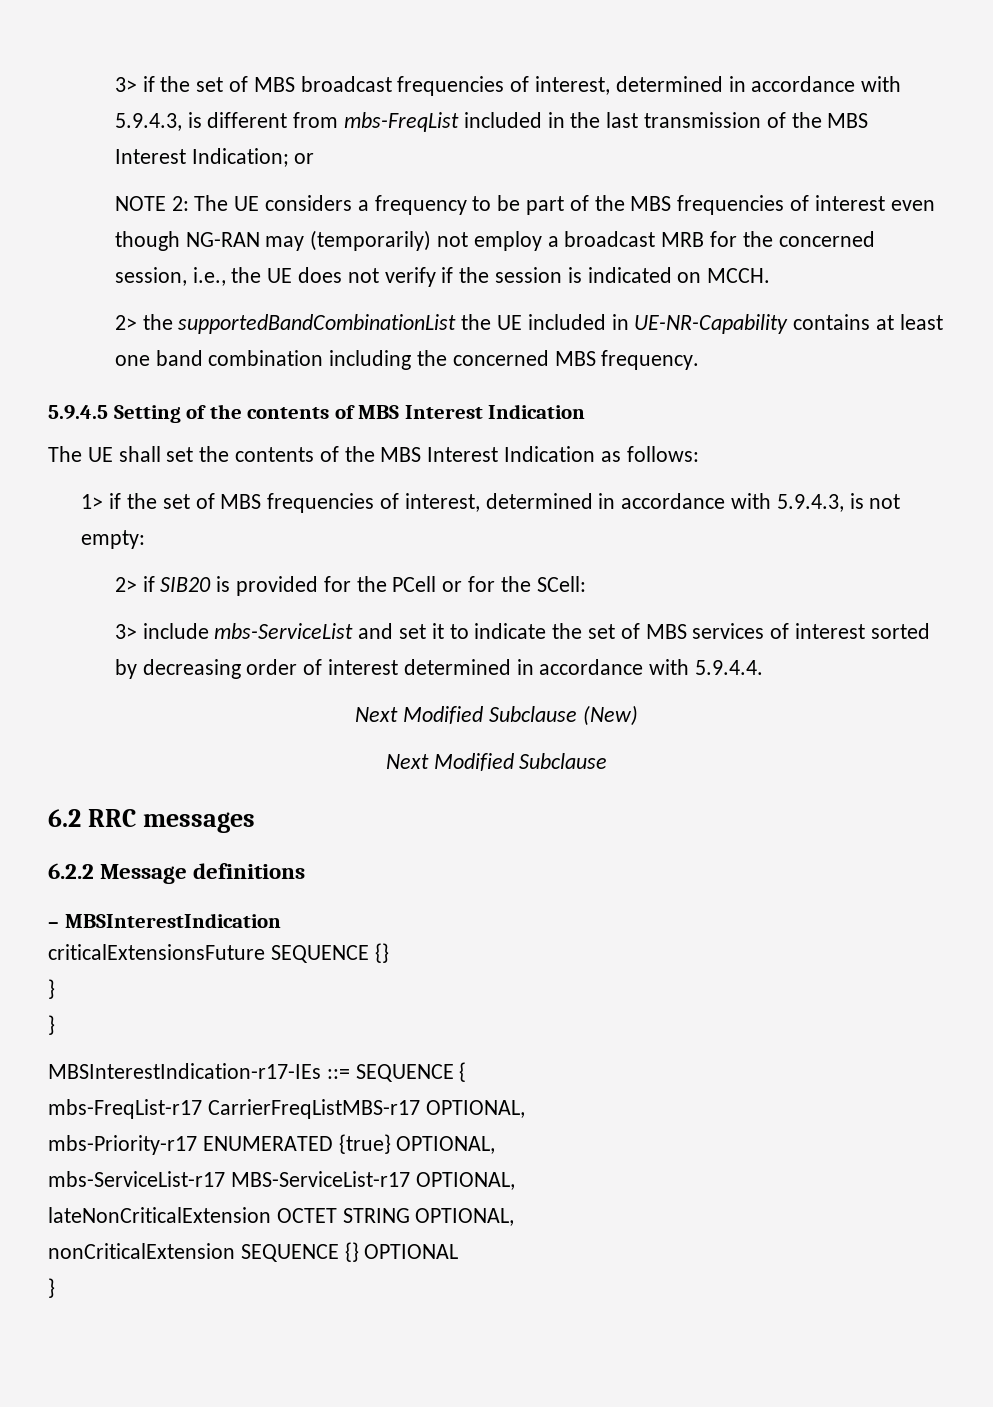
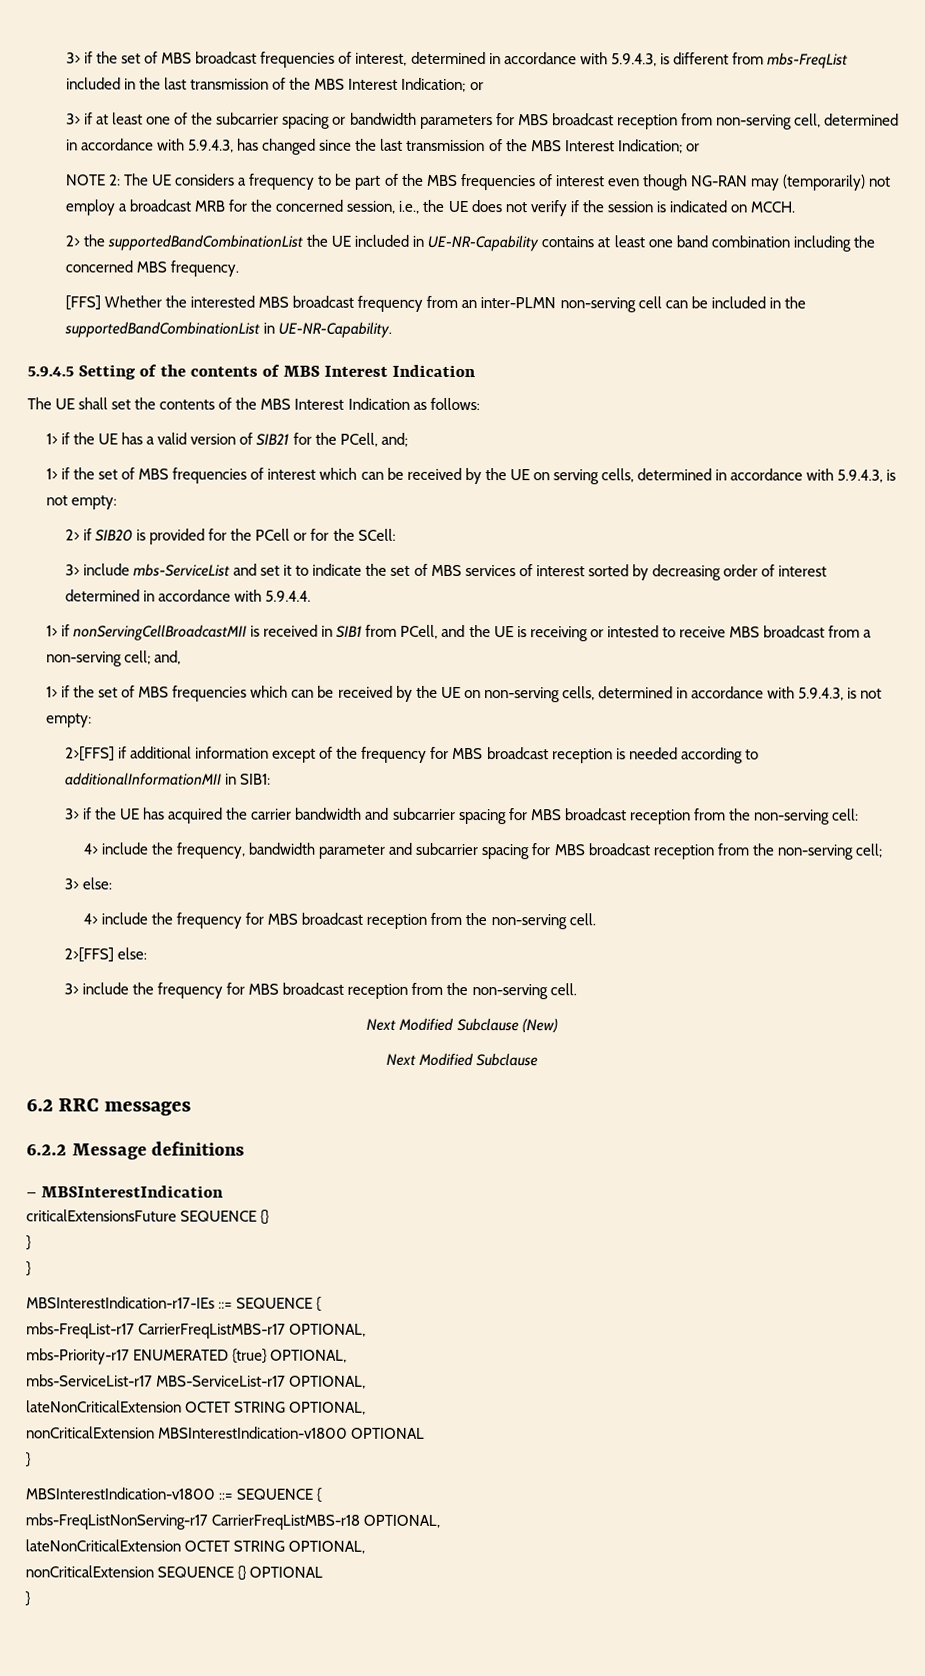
(315, 158) none -> [66,112,899,130] [66,138,700,155] // 3> if at least one of the subcarrier spacing or bandwidth parameters for MBS broadcast reception from non-serving cell, determined in accordance with 5.9.4.3, has changed since the last transmission of the MBS Interest Indication; or
(700, 360) none -> [65,295,806,313] [64,321,393,338] // [FFS] Whether the interested MBS broadcast frequency from an inter-PLMN non-serving cell can be included in the supportedBandCombinationList in UE-NR-Capability.
(699, 454) none -> [46,432,408,447] // 1> if the UE has a valid version of SIB21 for the PCell, and;
[404,493,480,512] interest, -> [267,467,634,485] interest which can be received by the UE on serving cells,
(764, 667) none -> [46,624,873,642] [46,650,182,667] [46,685,883,703] [46,713,93,728] [65,746,759,764] [65,772,272,786] [65,807,859,825] [83,842,882,860] [64,877,113,890] [83,912,596,930] [64,947,148,963] [64,982,577,1000] // 1> if nonServingCellBroadcastMII is received in SIB1 from PCell, and the UE is receiving or intested to receive MBS broadcast from a non-serving cell; and, // 1> if the set of MBS frequencies which can be received by the UE on non-serving cells, determined in accordance with 5.9.4.3, is not empty: // 2>[FFS] if additional information except of the frequency for MBS broadcast reception is needed according to additionalInformationMII in SIB1: // 3> if the UE has acquired the carrier bandwidth and subcarrier spacing for MBS broadcast reception from the non-serving cell: // 4> include the frequency, bandwidth parameter and subcarrier spacing for MBS broadcast reception from the non-serving cell; // 3> else: // 4> include the frequency for MBS broadcast reception from the non-serving cell. // 2>[FFS] else: // 3> include the frequency for MBS broadcast reception from the non-serving cell.
(515, 1217) none -> [26,1426,426,1439] [26,1452,32,1468] [25,1487,323,1503] [25,1513,441,1530] [25,1539,366,1554] // nonCriticalExtension MBSInterestIndication-v1800 OPTIONAL // } // MBSInterestIndication-v1800 ::= SEQUENCE { // mbs-FreqListNonServing-r17 CarrierFreqListMBS-r18 OPTIONAL, // lateNonCriticalExtension OCTET STRING OPTIONAL,

